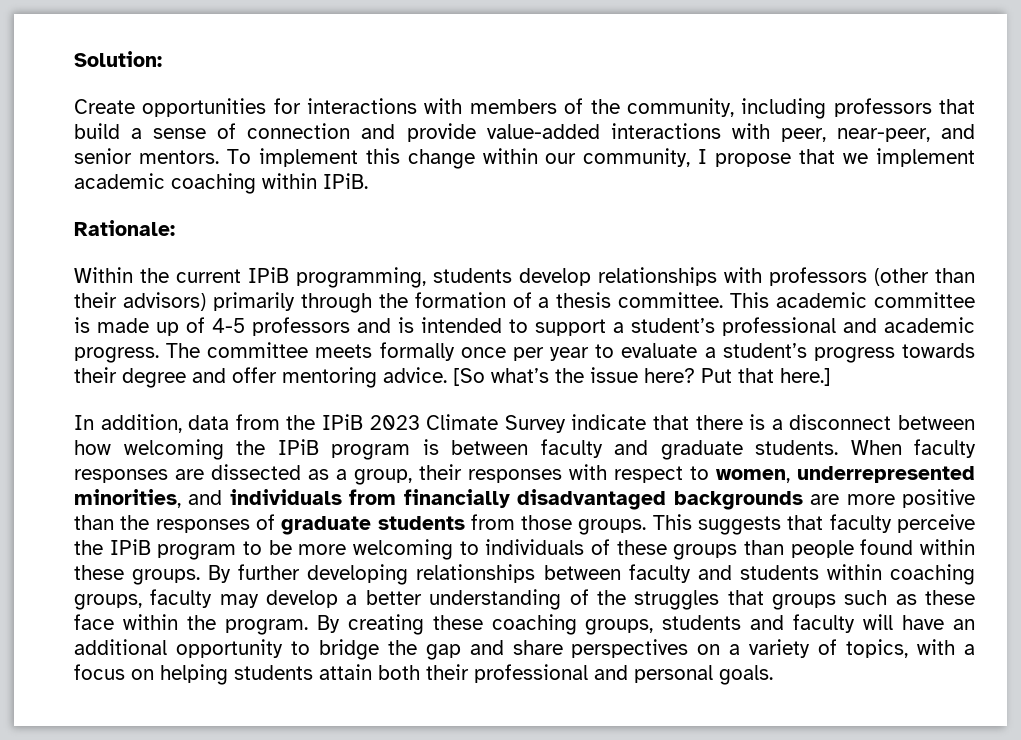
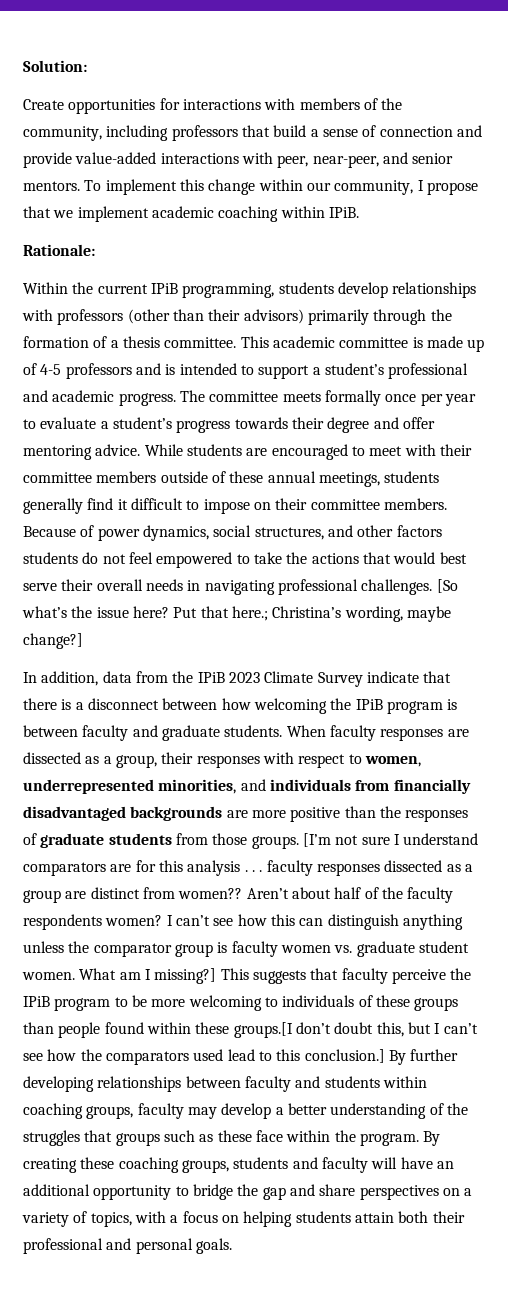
(447, 375) none -> [144,444,472,460] [23,471,440,487] [23,498,447,514] [23,525,442,541] [23,552,467,568] [23,579,433,595] While students are encouraged to meet with their committee members outside of these annual meetings, students generally find it difficult to impose on their committee members. Because of power dynamics, social structures, and other factors students do not feel empowered to take the actions that would best serve their overall needs in navigating professional challenges.
[780,368,831,386] here.] -> [231,606,451,622] [23,633,83,649] here.; Christina’s wording, maybe change?]
(647, 527) none -> [302,833,479,847] [23,860,473,876] [23,887,454,903] [23,914,463,930] [23,941,469,957] [22,968,217,984] [I’m not sure I understand comparators are for this analysis . . . faculty responses dissected as a group are distinct from women?? Aren’t about half of the faculty respondents women? I can’t see how this can distinguish anything unless the comparator group is faculty women vs. graduate student women. What am I missing?]
[132,569,201,585] groups. -> [233,1022,478,1038] [23,1049,385,1065] groups.[I don’t doubt this, but I can’t see how the comparators used lead to this conclusion.]

